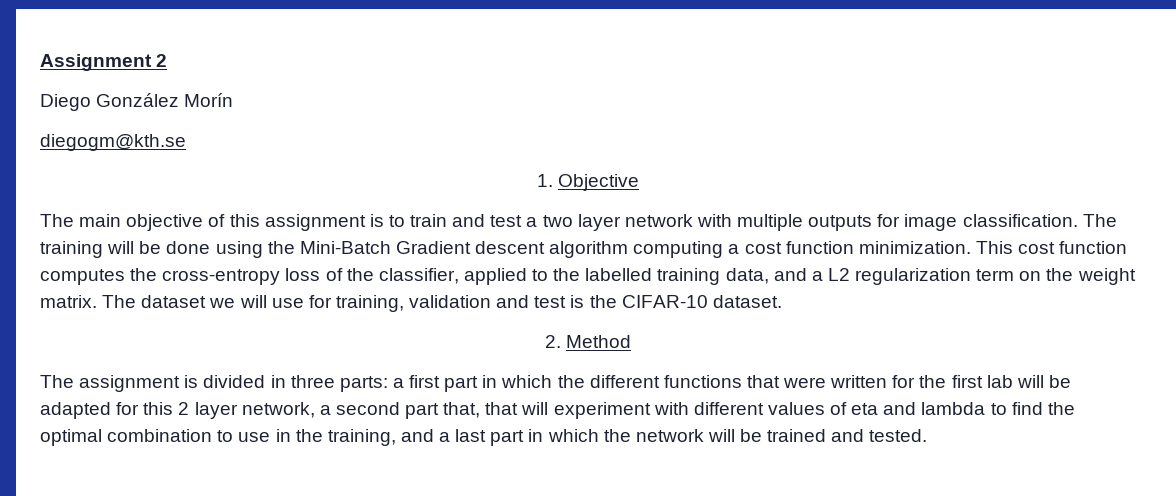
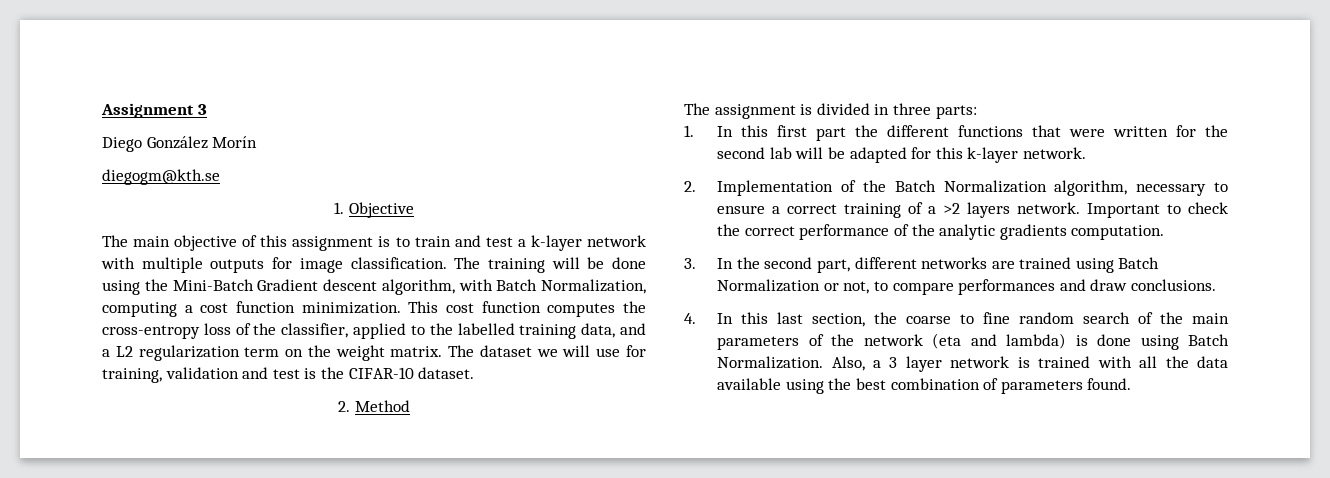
[156,54,168,67] 2 -> [197,104,207,115] 3
[542,214,621,231] two layer -> [530,235,582,251] k-layer
[549,241,629,258] algorithm -> [381,279,646,295] algorithm, with Batch Normalization,
[392,375,553,392] a first part in which -> [684,125,847,141] // 1. In this first part
[951,375,983,388] first -> [717,147,766,159] second
[178,402,1075,419] [40,429,928,446] 2 layer network, a second part that, that will experiment with different values of eta and lambda to find the optimal combination to use in the training, and a last part in which the network will be trained and tested. -> [967,147,1086,163] [684,180,1228,196] [717,202,1228,218] [717,224,1165,240] [684,257,1160,273] [717,279,1216,295] [684,312,1229,327] [717,333,1229,350] [717,356,1228,372] [717,378,1132,394] k-layer network. // 2. Implementation of the Batch Normalization algorithm, necessary to ensure a correct training of a >2 layers network. Important to check the correct performance of the analytic gradients computation. // 3. In the second part, different networks are trained using Batch Normalization or not, to compare performances and draw conclusions. // 4. In this last section, the coarse to fine random search of the main parameters of the network (eta and lambda) is done using Batch Normalization. Also, a 3 layer network is trained with all the data available using the best combination of parameters found.

